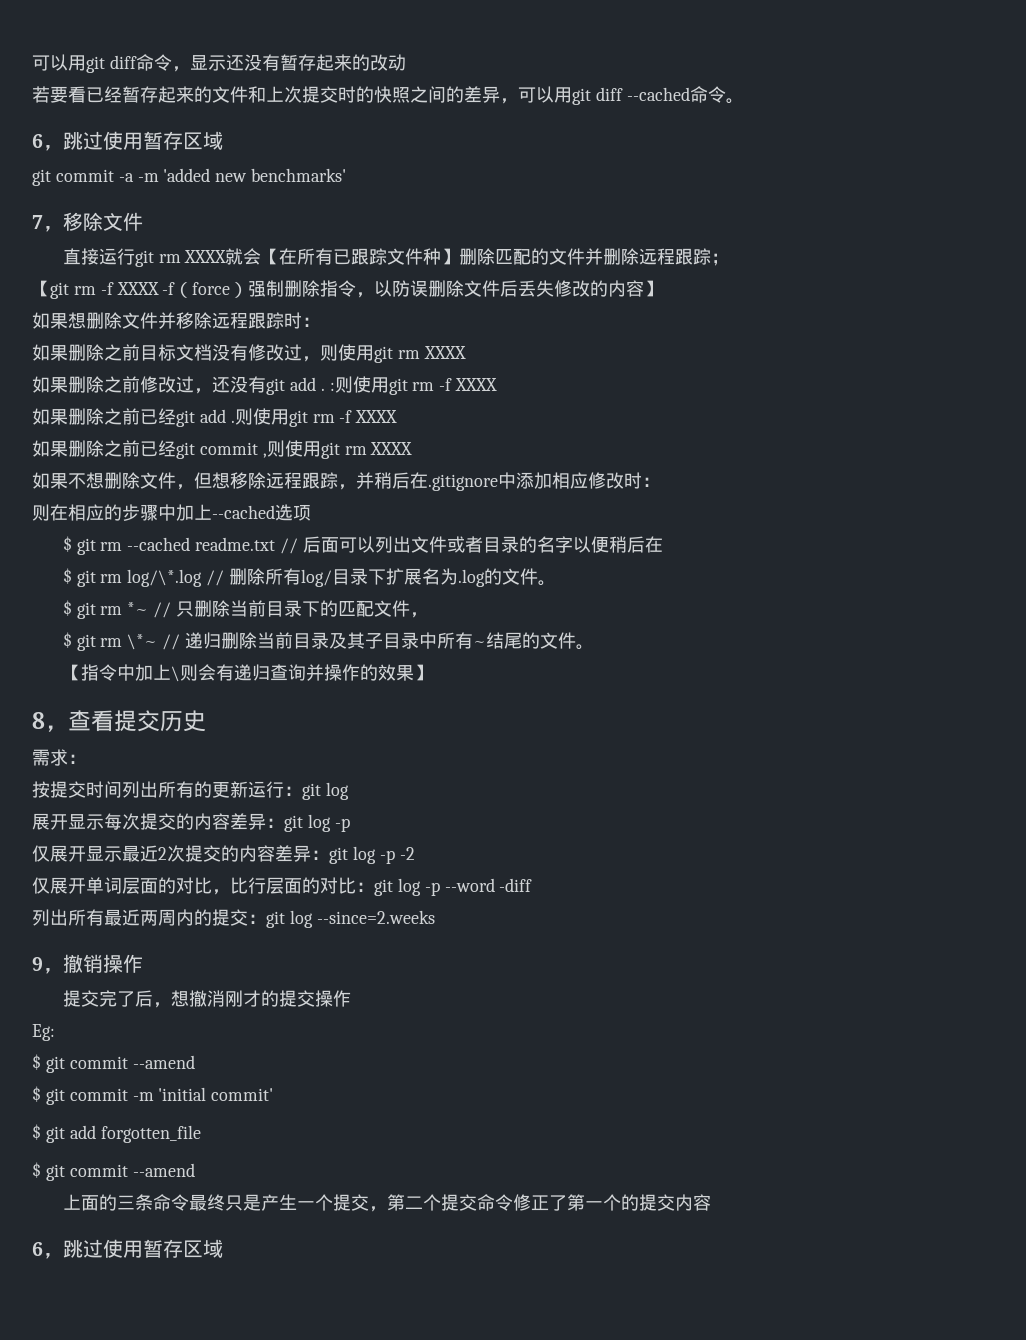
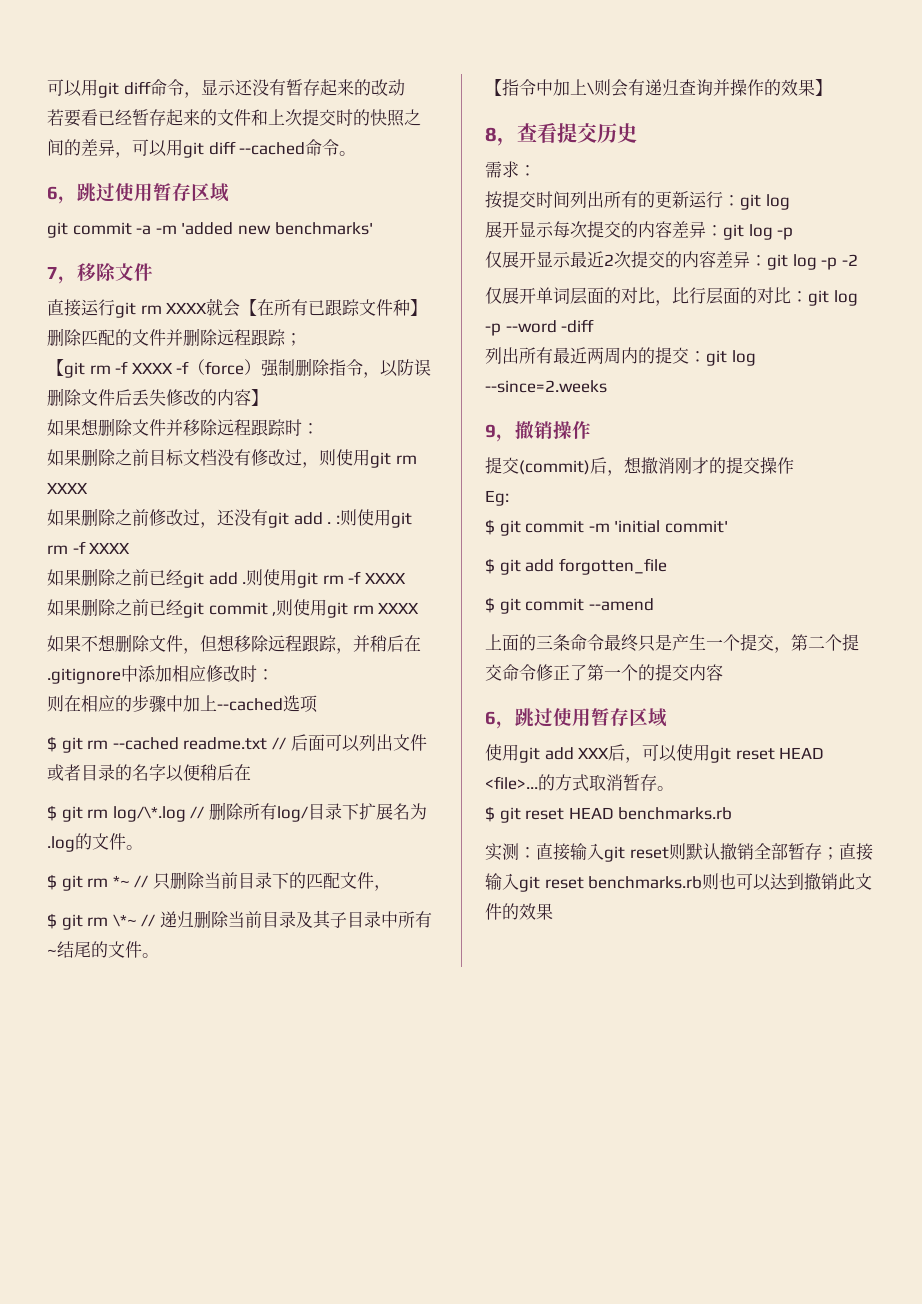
[98,990,135,1007] 完了 -> [519,460,590,475] (commit)
[32,1054,195,1073] // $ git commit --amend -> (509, 498) none
(223, 1248) none -> [485,744,825,763] [485,774,674,792] [485,806,733,823] [485,843,873,862] [485,873,873,892] [485,903,553,920] // 使用git add XXX后，可以使用git reset HEAD <file>...的方式取消暂存。 // $ git reset HEAD benchmarks.rb // 实测：直接输入git reset则默认撤销全部暂存；直接输入git reset benchmarks.rb则也可以达到撤销此文件的效果

